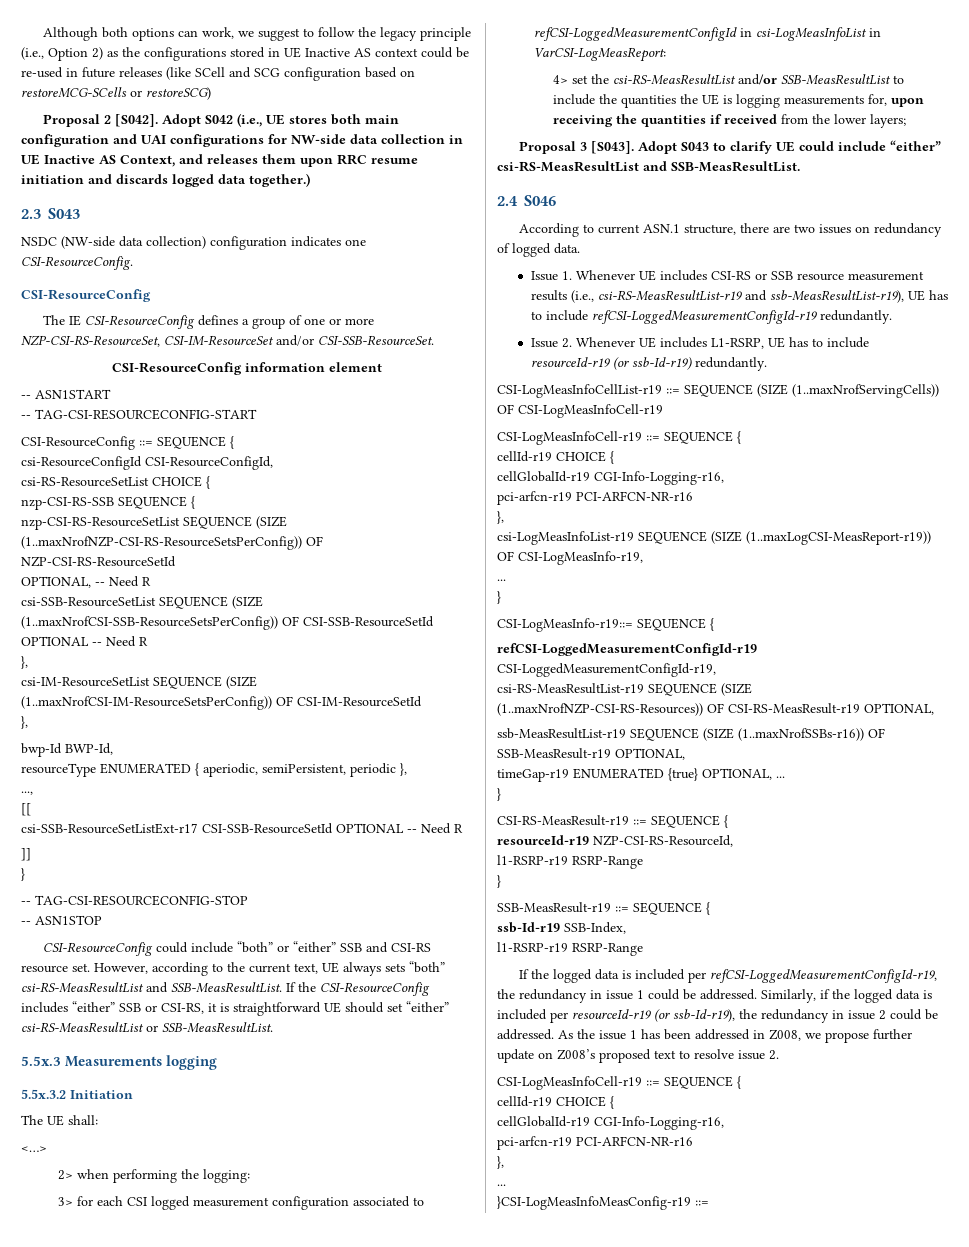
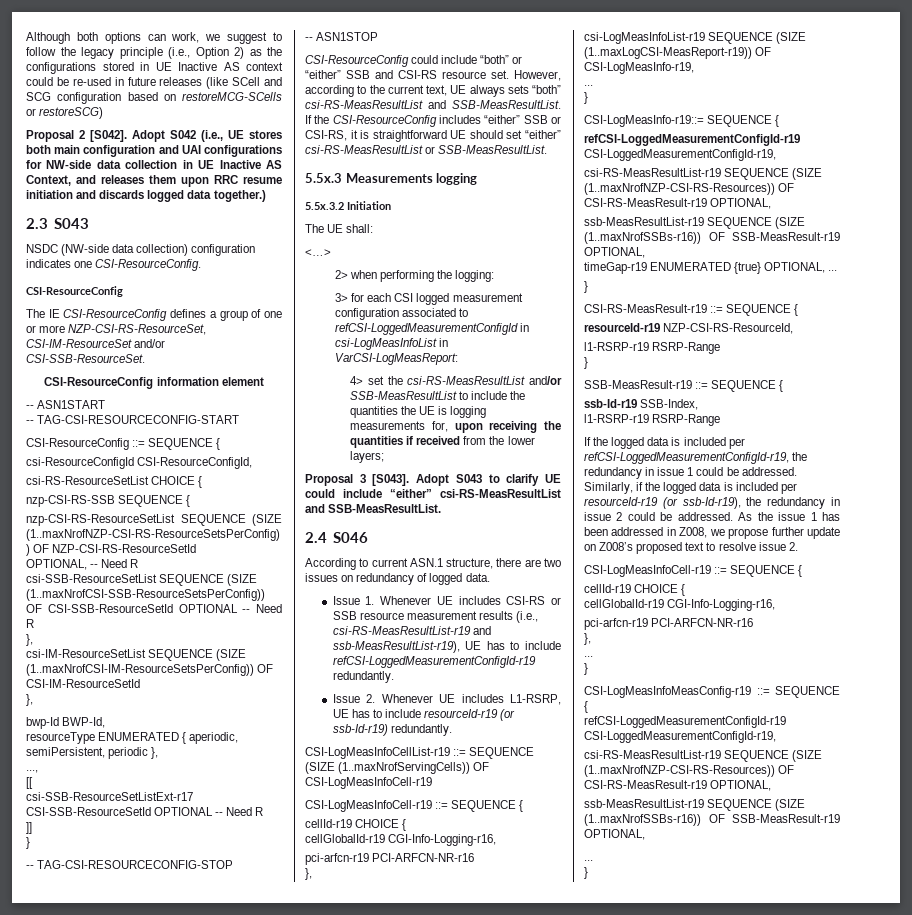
[497,1196,709,1210] }CSI-LogMeasInfoMeasConfig-r19 ::= -> [584,663,588,675] [584,686,840,698] [584,701,588,713] [584,716,786,728] [584,731,776,743] [584,750,823,762] [584,765,795,777] [584,780,772,791] [584,799,806,811] [584,814,840,826] [584,829,645,840] [584,860,593,861] [584,867,588,879] } // CSI-LogMeasInfoMeasConfig-r19 ::= SEQUENCE { // refCSI-LoggedMeasurementConfigId-r19 CSI-LoggedMeasurementConfigId-r19, // csi-RS-MeasResultList-r19 SEQUENCE (SIZE (1..maxNrofNZP-CSI-RS-Resources)) OF CSI-RS-MeasResult-r19 OPTIONAL, // ssb-MeasResultList-r19 SEQUENCE (SIZE (1..maxNrofSSBs-r16)) OF SSB-MeasResult-r19 OPTIONAL, // ... // }

